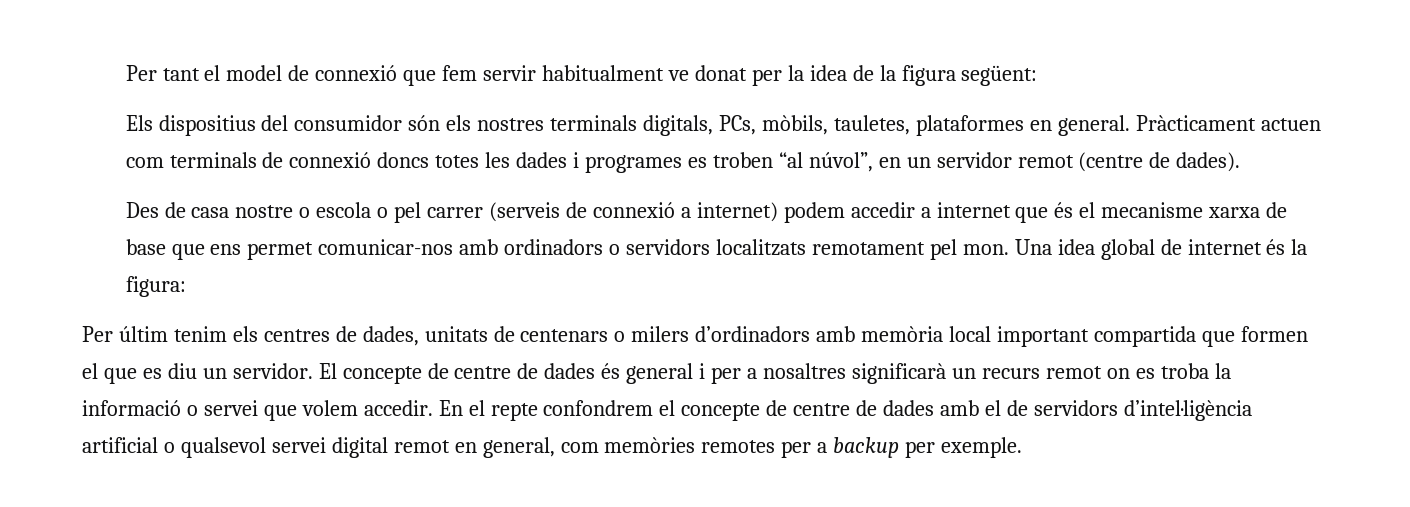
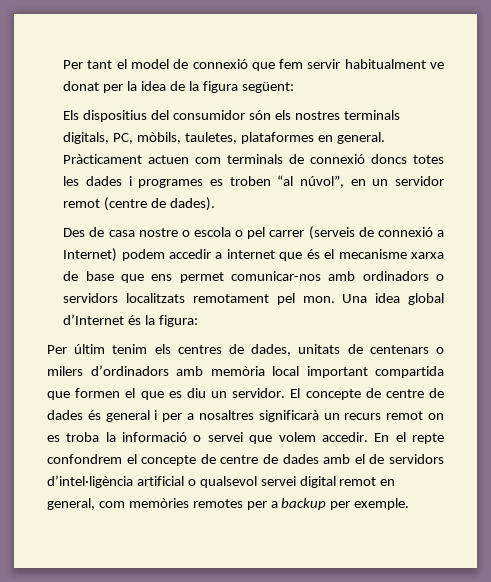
[719,115,757,135] PCs, -> [113,133,134,144] PC,
[696,202,778,222] internet) -> [63,248,118,262] Internet)
[1160,239,1262,255] de internet -> [63,314,125,325] d’Internet

